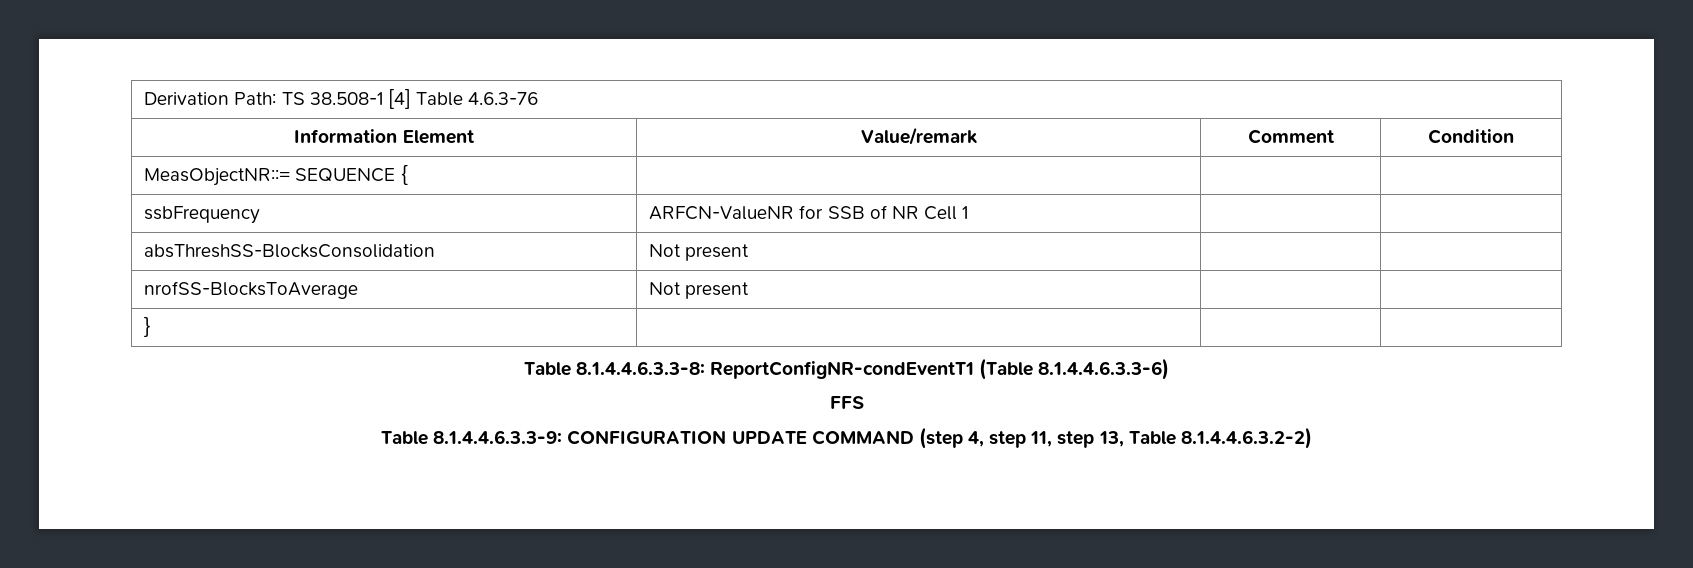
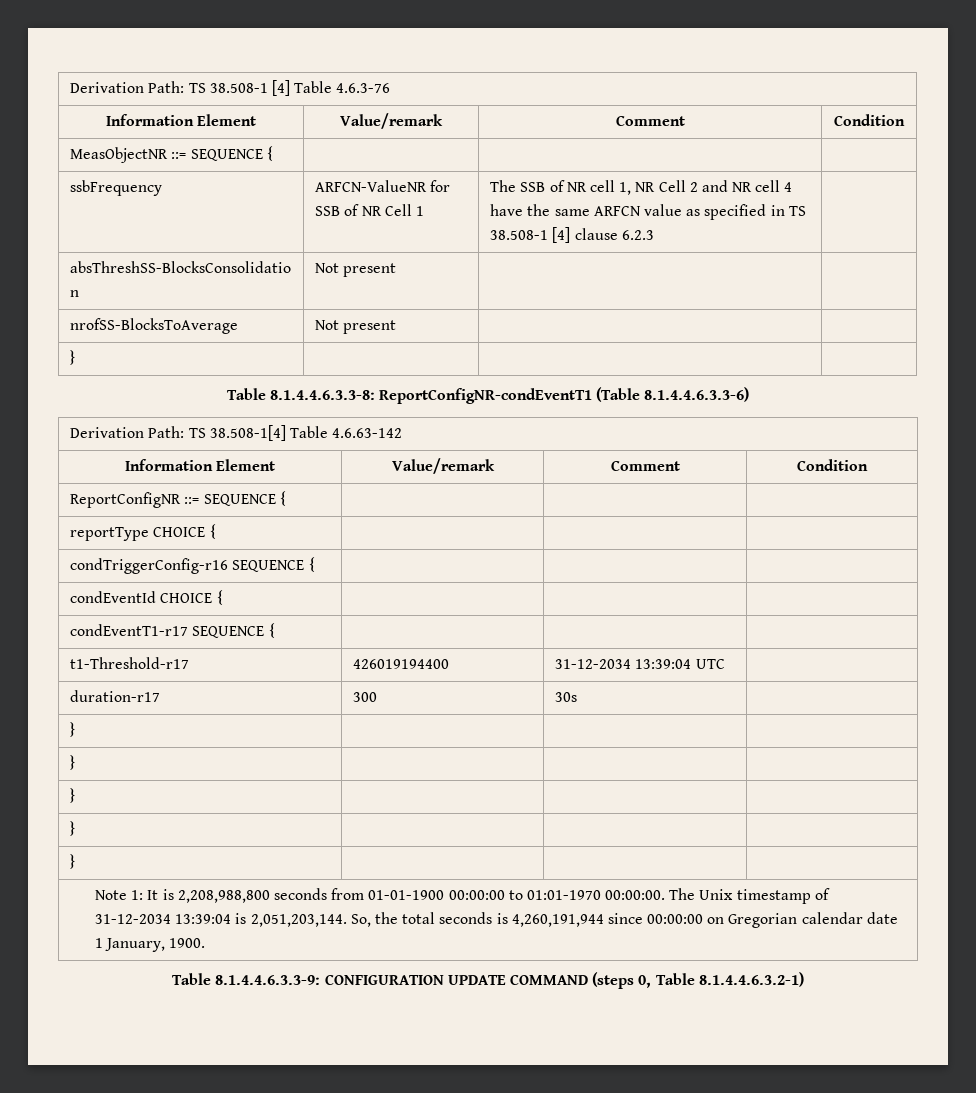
[144,168,291,186] MeasObjectNR::= -> [70,147,187,163] MeasObjectNR ::=
(969, 212) none -> [490,180,793,195] [490,204,806,220] [490,227,654,243] The SSB of NR cell 1, NR Cell 2 and NR cell 4 have the same ARFCN value as specified in TS 38.508-1 [4] clause 6.2.3
[829,396,864,409] // FFS -> [70,425,403,441] [124,459,276,471] [391,458,495,474] [610,460,680,471] [797,459,868,471] [70,491,286,508] [70,524,216,541] [70,557,315,574] [70,590,223,605] [70,623,275,638] [70,657,190,669] [353,659,450,669] [555,659,725,669] [70,690,161,702] [353,692,378,702] [555,692,578,702] [70,722,76,737] [70,755,76,770] [70,788,76,803] [70,821,76,836] [70,854,76,869] [95,888,830,904] [95,912,898,928] [95,938,206,952] // Derivation Path: TS 38.508-1[4] Table 4.6.63-142 // Information Element | Value/remark | Comment | Condition // ReportConfigNR ::= SEQUENCE { | | | // reportType CHOICE { | | | // condTriggerConfig-r16 SEQUENCE { | | | // condEventId CHOICE { | | | // condEventT1-r17 SEQUENCE { | | | // t1-Threshold-r17 | 426019194400 | 31-12-2034 13:39:04 UTC | // duration-r17 | 300 | 30s | // } | | | // } | | | // } | | | // } | | | // } | | | // Note 1: It is 2,208,988,800 seconds from 01-01-1900 00:00:00 to 01:01-1970 00:00:00. The Unix timestamp of 31-12-2034 13:39:04 is 2,051,203,144. So, the total seconds is 4,260,191,944 since 00:00:00 on Gregorian calendar date 1 January, 1900.
[918,427,1312,449] (step 4, step 11, step 13, Table 8.1.4.4.6.3.2-2) -> [592,972,804,989] (steps 0, Table 8.1.4.4.6.3.2-1)

